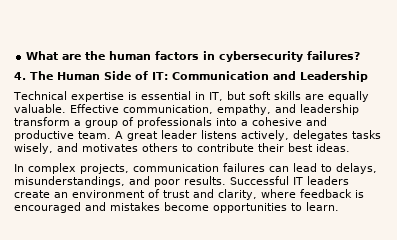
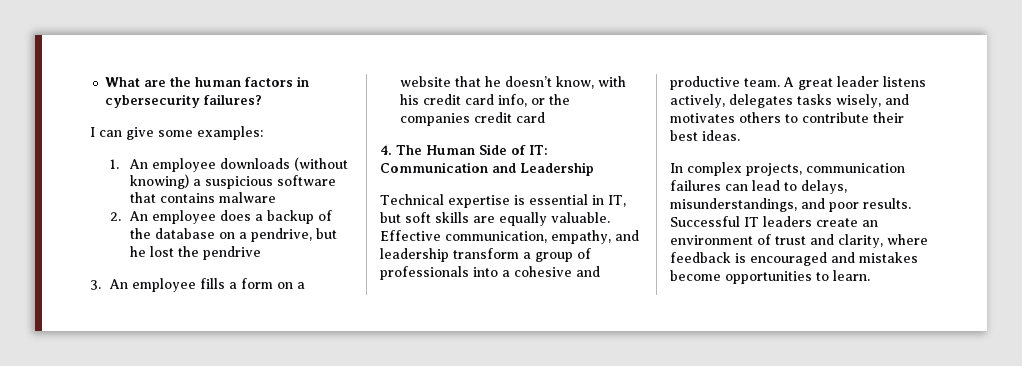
(361, 55) none -> [90,126,263,140] [109,157,348,172] [129,174,336,189] [129,192,276,203] [109,210,332,224] [129,228,337,242] [129,246,261,260] [90,278,305,292] [399,76,626,89] [399,94,570,107] [399,112,545,126] // I can give some examples: // 1. An employee downloads (without knowing) a suspicious software that contains malware // 2. An employee does a backup of the database on a pendrive, but he lost the pendrive // 3. An employee fills a form on a website that he doesn’t know, with his credit card info, or the companies credit card

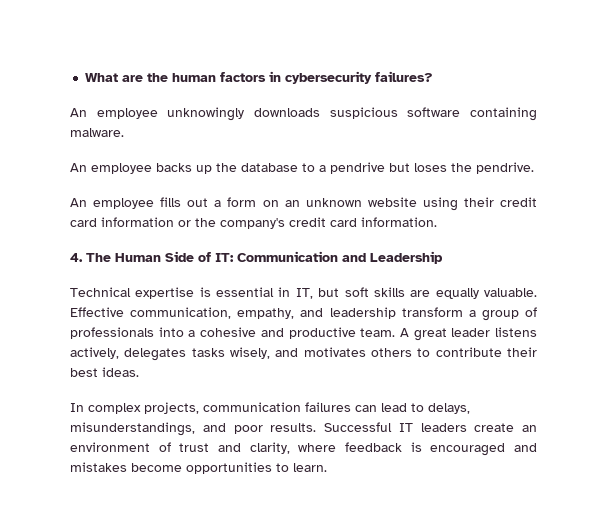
[90,126,263,140] [109,157,348,172] [129,174,336,189] [129,192,276,203] [109,210,332,224] [129,228,337,242] [129,246,261,260] [90,280,101,290] I can give some examples: // 1. An employee downloads (without knowing) a suspicious software that contains malware // 2. An employee does a backup of the database on a pendrive, but he lost the pendrive // 3. -> [70,107,537,121] [70,128,124,137] [70,162,534,174] An employee unknowingly downloads suspicious software containing malware. // An employee backs up the database to a pendrive but loses the pendrive. //
(225, 283) none -> [187,198,209,207] out
[296,282,305,289] [399,76,626,89] [399,94,527,107] a website that he doesn’t know, with his credit card info, -> [284,197,537,211] [70,217,174,227] an unknown website using their credit card information
[399,112,545,126] companies credit card -> [220,217,437,229] company's credit card information.

